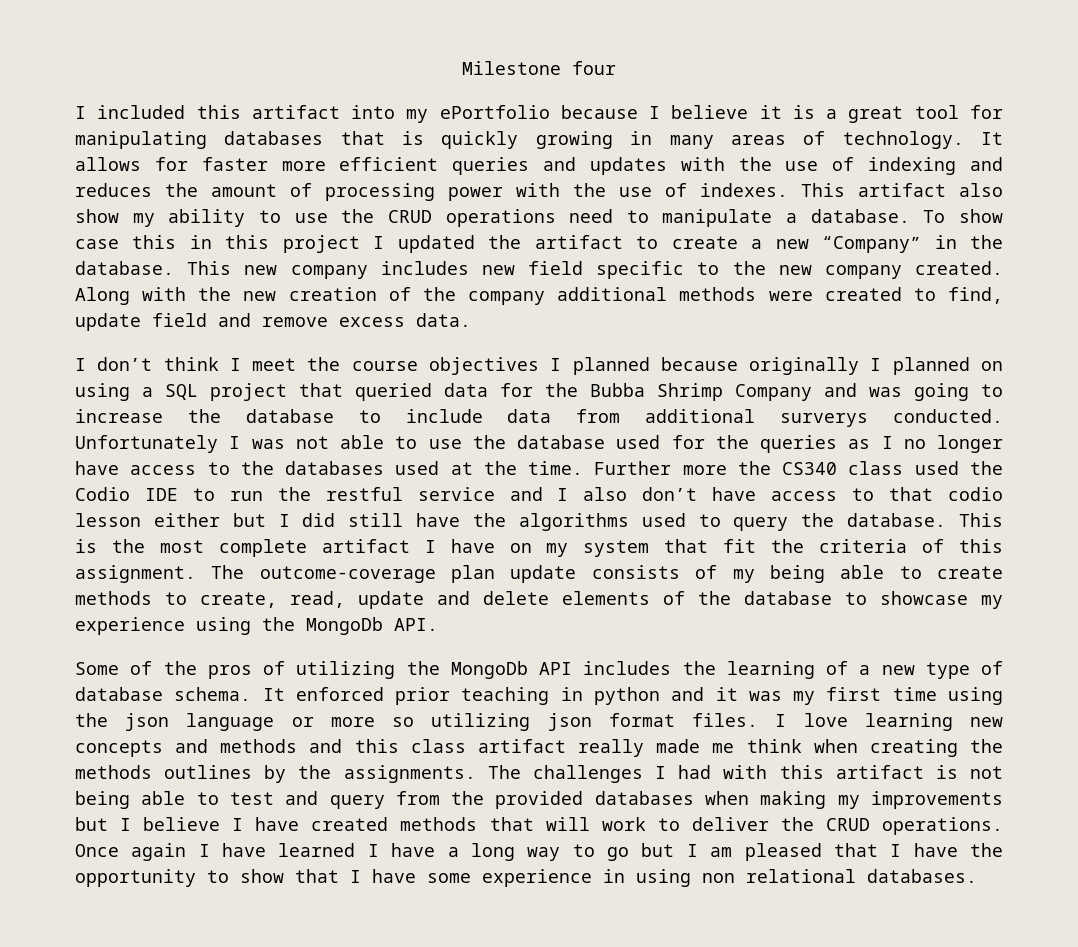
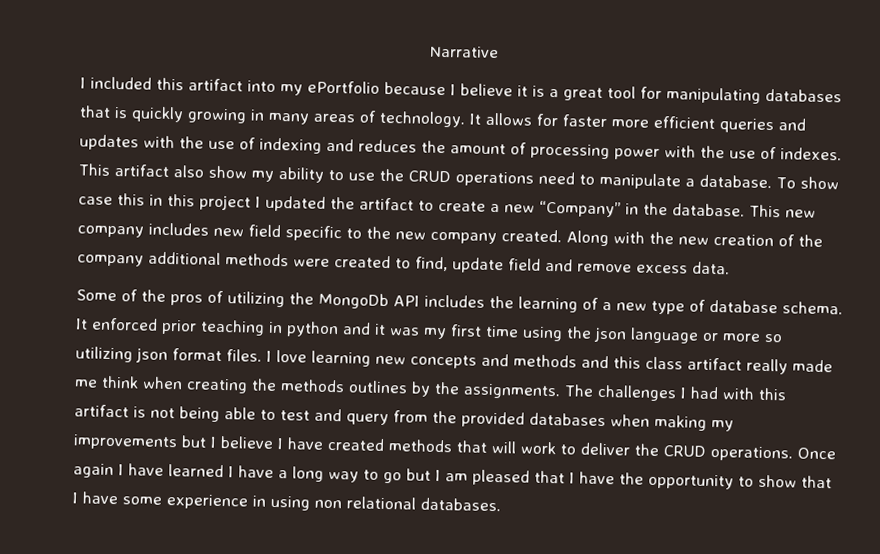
[462,61,616,75] Milestone four -> [430,45,499,59] Narrative
[75,357,1004,375] [75,383,1003,401] [75,409,1004,427] [75,435,1003,453] [75,461,1003,475] [75,487,1003,501] [75,513,1004,531] [75,539,1003,557] [75,565,1004,583] [75,591,1003,609] [75,617,438,635] // I don’t think I meet the course objectives I planned because originally I planned on using a SQL project that queried data for the Bubba Shrimp Company and was going to increase the database to include data from additional surverys conducted. Unfortunately I was not able to use the database used for the queries as I no longer have access to the databases used at the time. Further more the CS340 class used the Codio IDE to run the restful service and I also don’t have access to that codio lesson either but I did still have the algorithms used to query the database. This is the most complete artifact I have on my system that fit the criteria of this assignment. The outcome-coverage plan update consists of my being able to create methods to create, read, update and delete elements of the database to showcase my experience using the MongoDb API. -> (730, 268) none

